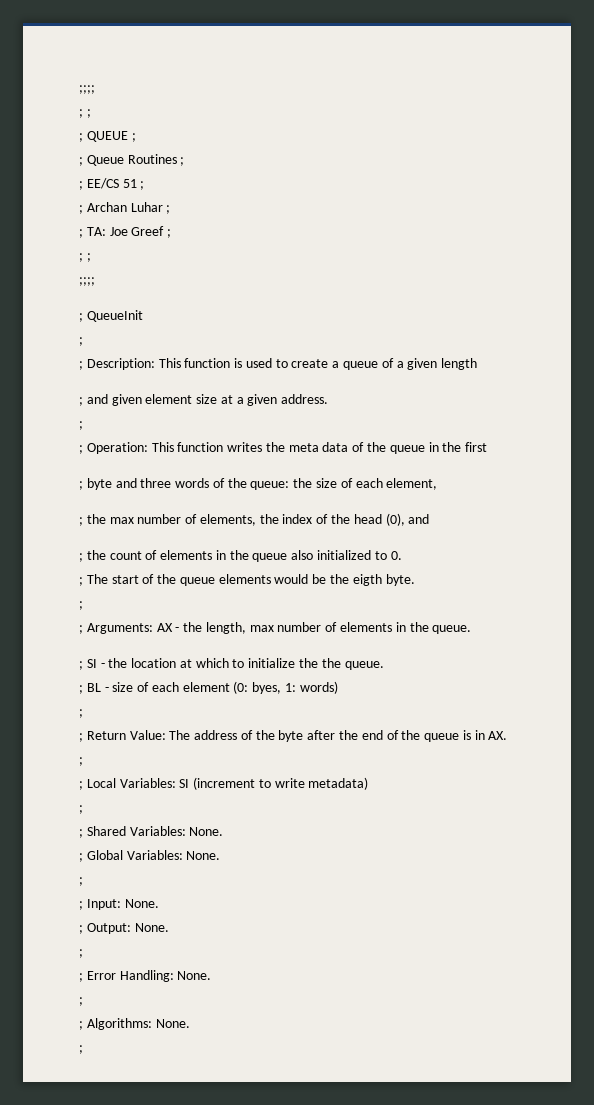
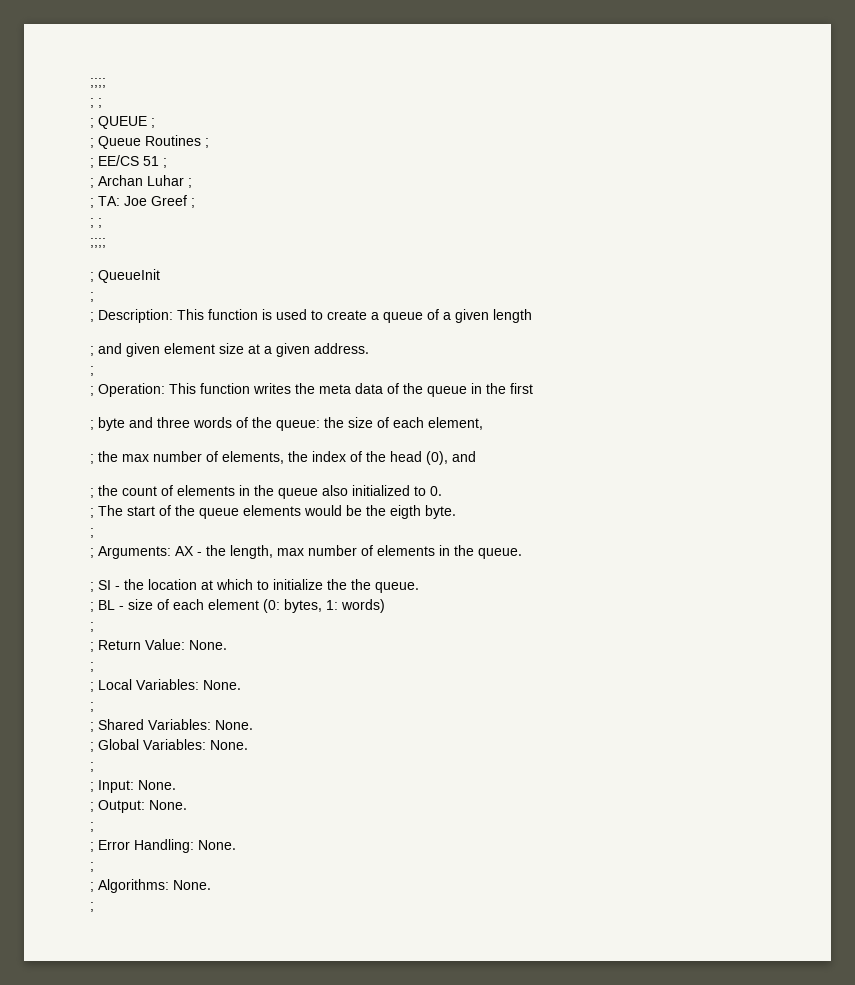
[252,682,282,694] byes, -> [284,599,322,613] bytes,
[169,730,508,742] The address of the byte after the end of the queue is in AX. -> [189,640,227,650] None.
[179,777,369,790] SI (increment to write metadata) -> [203,680,241,690] None.

